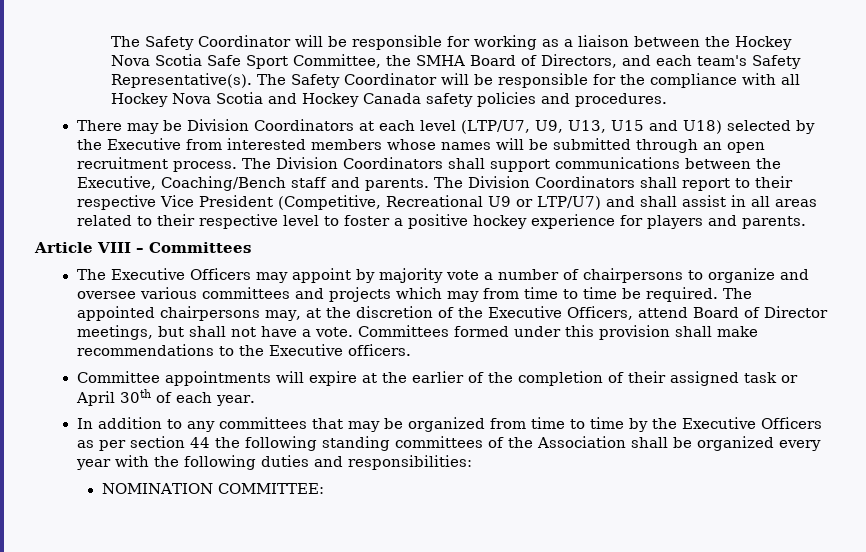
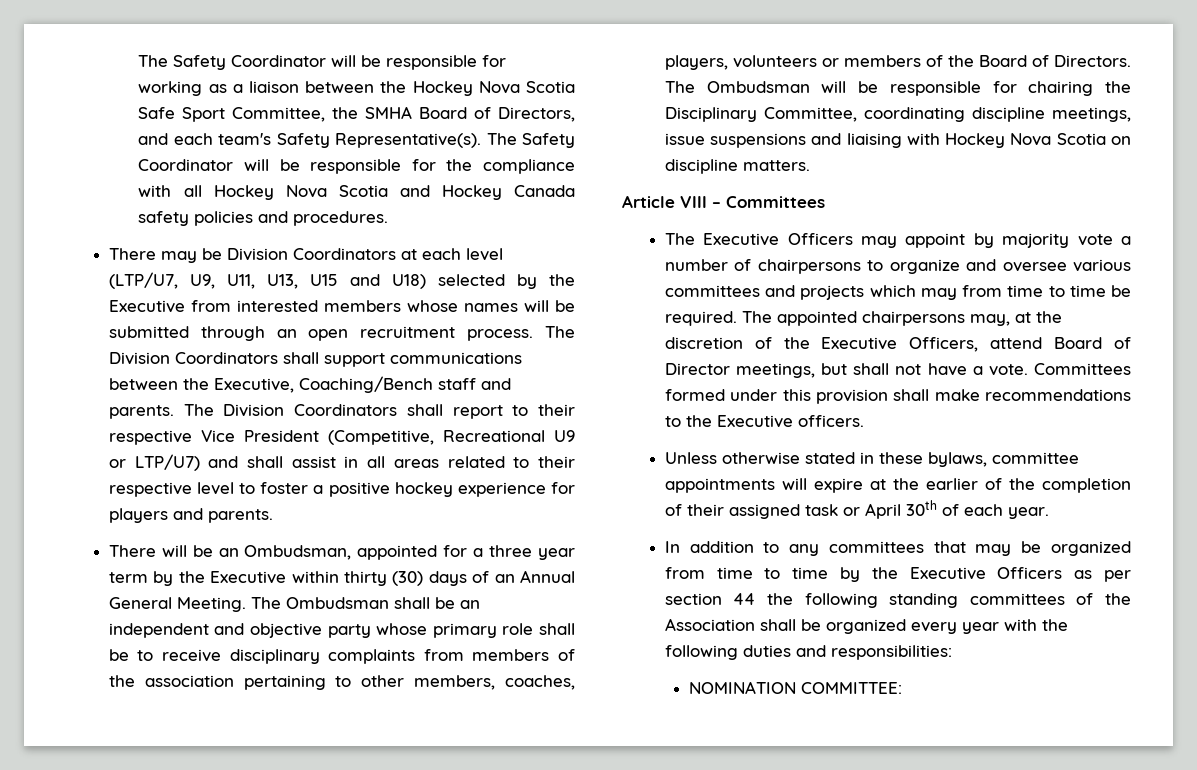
(563, 126) none -> [226,274,255,289] U11,
(806, 222) none -> [108,545,575,560] [108,570,575,586] [108,597,480,612] [108,623,575,638] [108,649,575,664] [108,675,575,690] [664,55,1131,70] [664,81,1131,96] [664,107,1131,122] [664,133,1131,148] [664,159,810,174] // There will be an Ombudsman, appointed for a three year term by the Executive within thirty (30) days of an Annual General Meeting. The Ombudsman shall be an independent and objective party whose primary role shall be to receive disciplinary complaints from members of the association pertaining to other members, coaches, players, volunteers or members of the Board of Directors. The Ombudsman will be responsible for chairing the Disciplinary Committee, coordinating discipline meetings, issue suspensions and liaising with Hockey Nova Scotia on discipline matters.
[76,371,160,383] Committee -> [664,452,1079,467] Unless otherwise stated in these bylaws, committee

